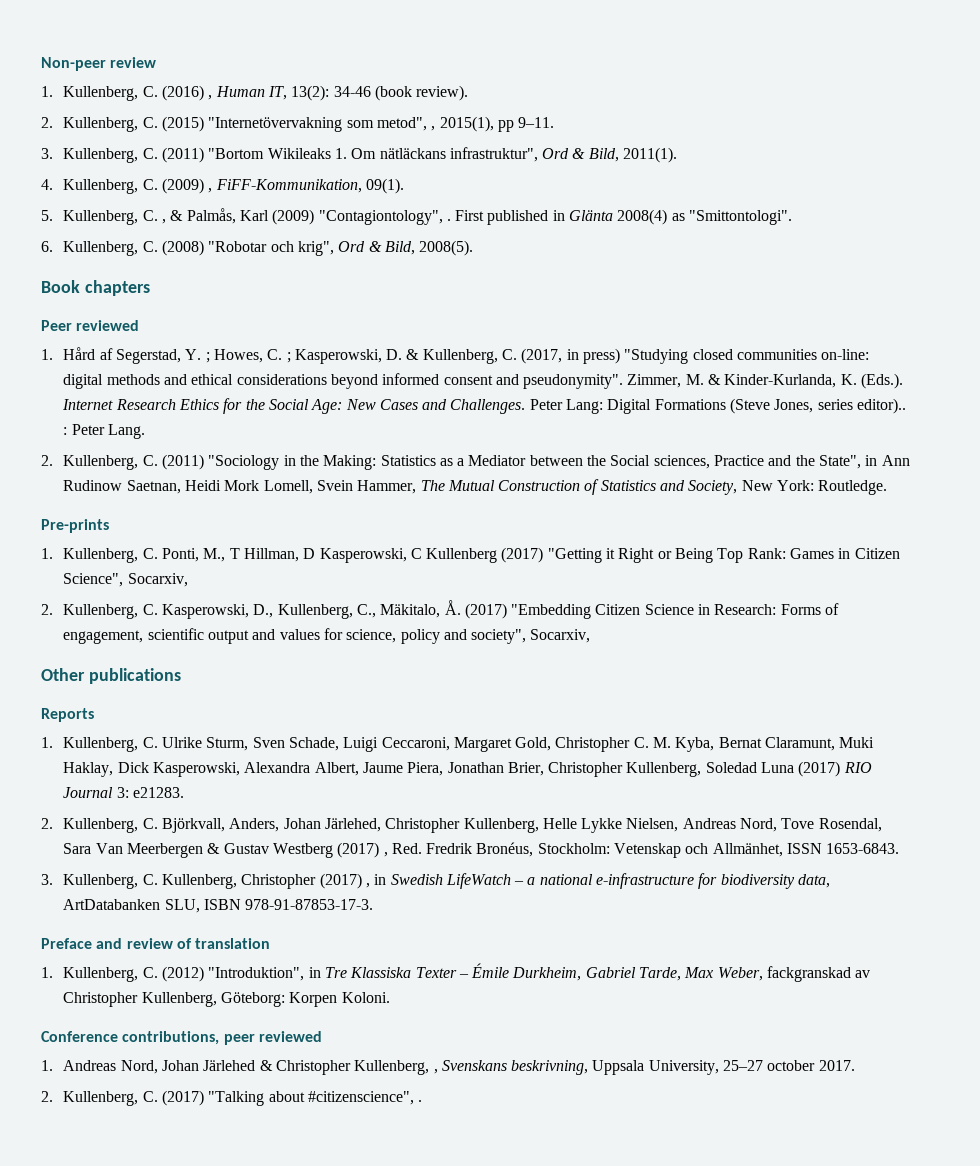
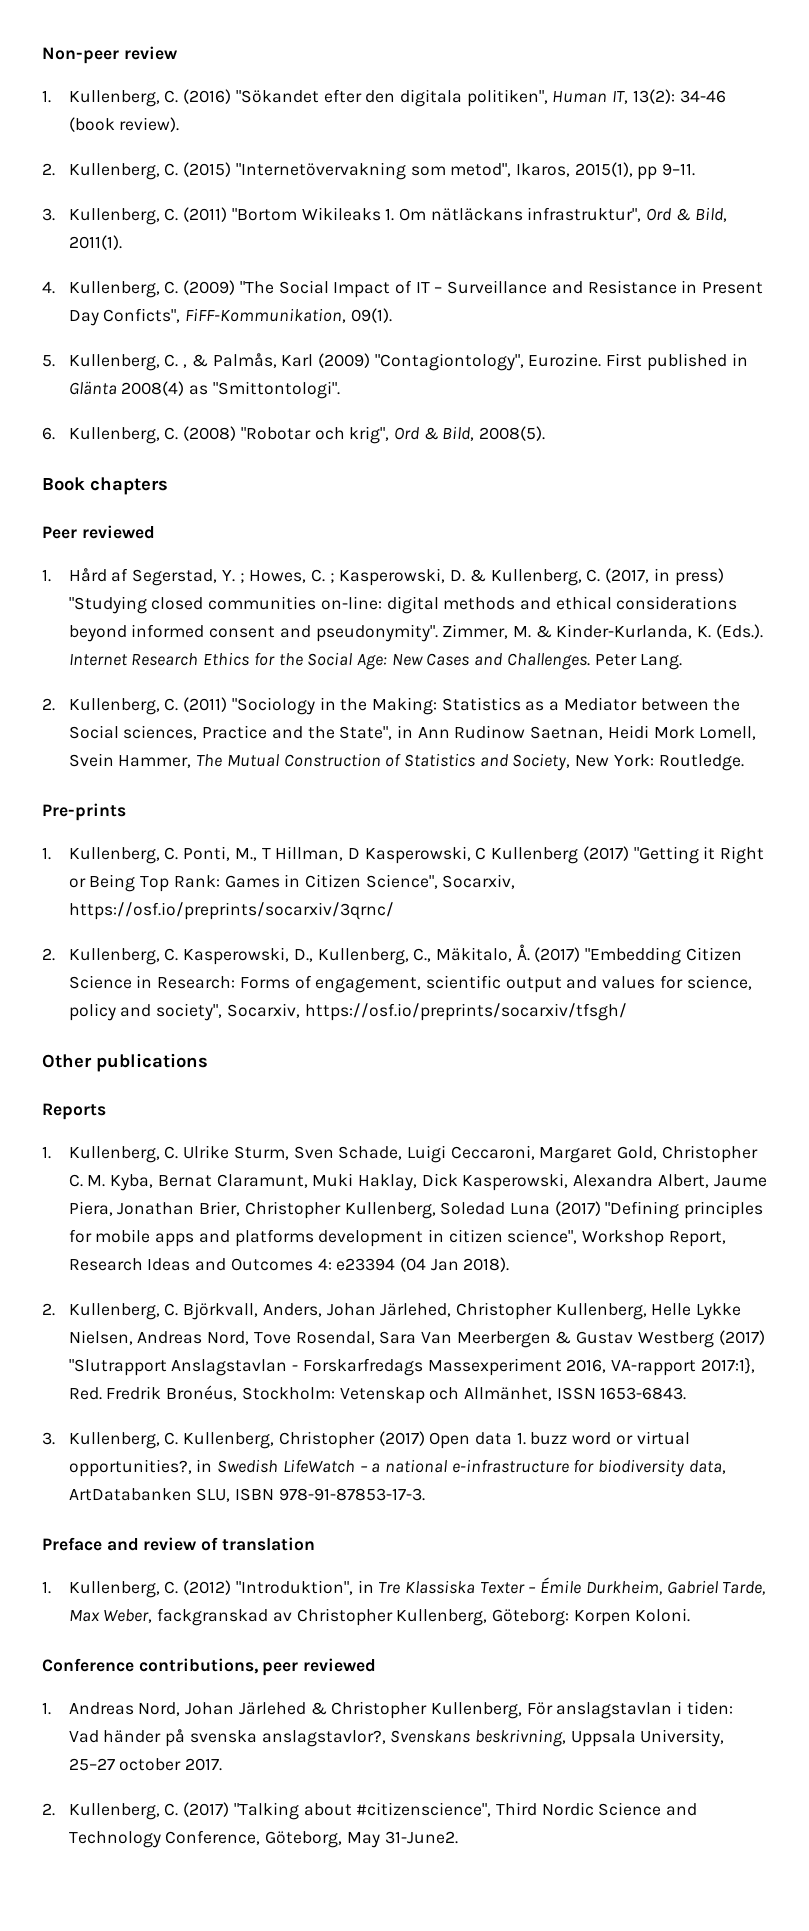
[208,95,213,100] , -> [235,89,548,107] "Sökandet efter den digitala politiken",
[431,126,436,131] , -> [515,163,570,177] Ikaros,
[208,188,213,193] , -> [239,280,764,298] [68,308,181,326] "The Social Impact of IT – Surveillance and Resistance in Present Day Conficts",
[446,219,451,221] . -> [528,353,602,367] Eurozine.
[566,398,907,414] [63,424,105,435] Lang: Digital Formations (Steve Jones, series editor).. : Peter -> (637, 660) none
(188, 580) none -> [68,902,394,920] https://osf.io/preprints/socarxiv/3qrnc/
(591, 636) none -> [304,1003,627,1021] https://osf.io/preprints/socarxiv/tfsgh/
[843,762,872,773] [63,787,184,798] RIO Journal 3: e21283. -> [605,1201,764,1219] [68,1229,726,1247] [68,1257,510,1272] "Defining principles for mobile apps and platforms development in citizen science", Workshop Report, Research Ideas and Outcomes 4: e23394 (04 Jan 2018).
[383,852,388,857] , -> [68,1357,755,1376] "Slutrapport Anslagstavlan - Forskarfredags Massexperiment 2016, VA-rapport 2017:1},
[365,883,370,888] , -> [429,1431,690,1449] [68,1459,192,1477] Open data 1. buzz word or virtual opportunities?,
[433,1069,438,1074] , -> [526,1701,733,1719] [68,1729,386,1747] För anslagstavlan i tiden: Vad händer på svenska anslagstavlor?,
[418,1100,423,1102] . -> [495,1802,698,1816] [68,1830,458,1848] Third Nordic Science and Technology Conference, Göteborg, May 31-June2.

